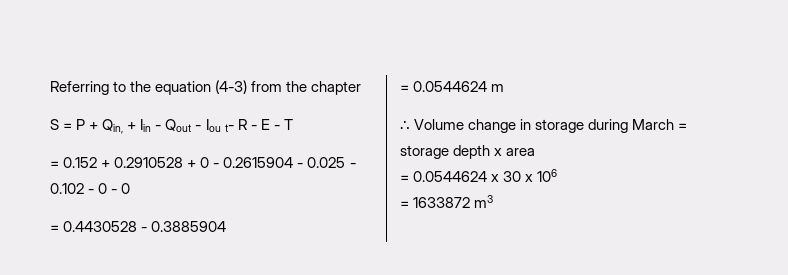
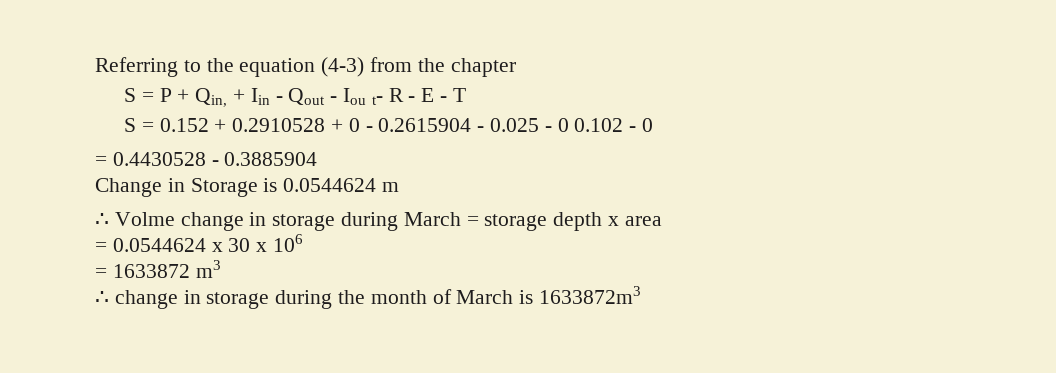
(293, 124) none -> [123,118,136,132] S
(356, 165) none -> [557,118,569,132] 0
[111,183,131,194] - 0 -> (654, 125) none
[400,85,409,92] = -> [95,178,278,197] Change in Storage is
[414,119,465,130] Volume -> [114,212,175,226] Volme
(494, 201) none -> [95,286,642,309] // ∴ change in storage during the month of March is 1633872m3

